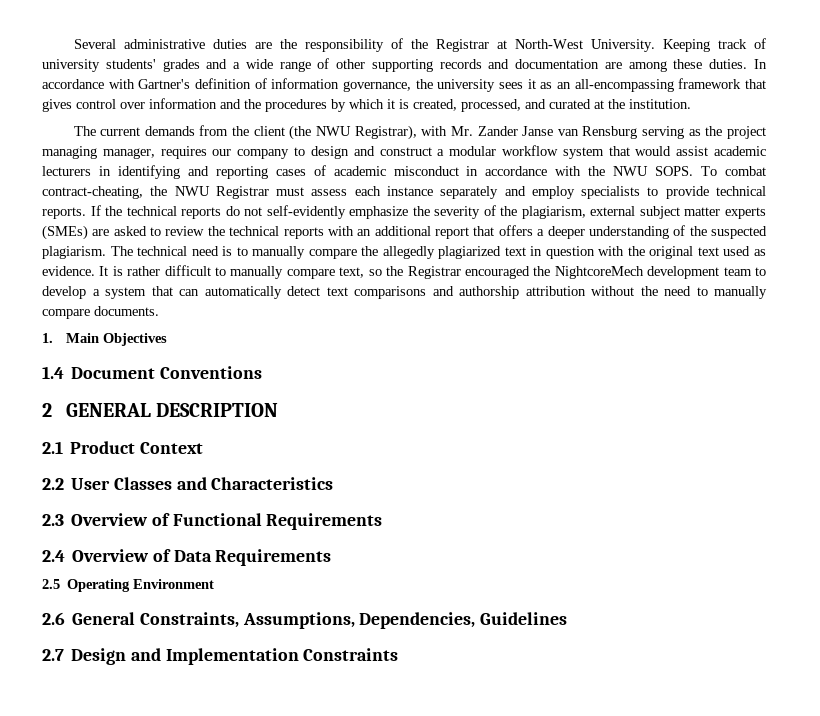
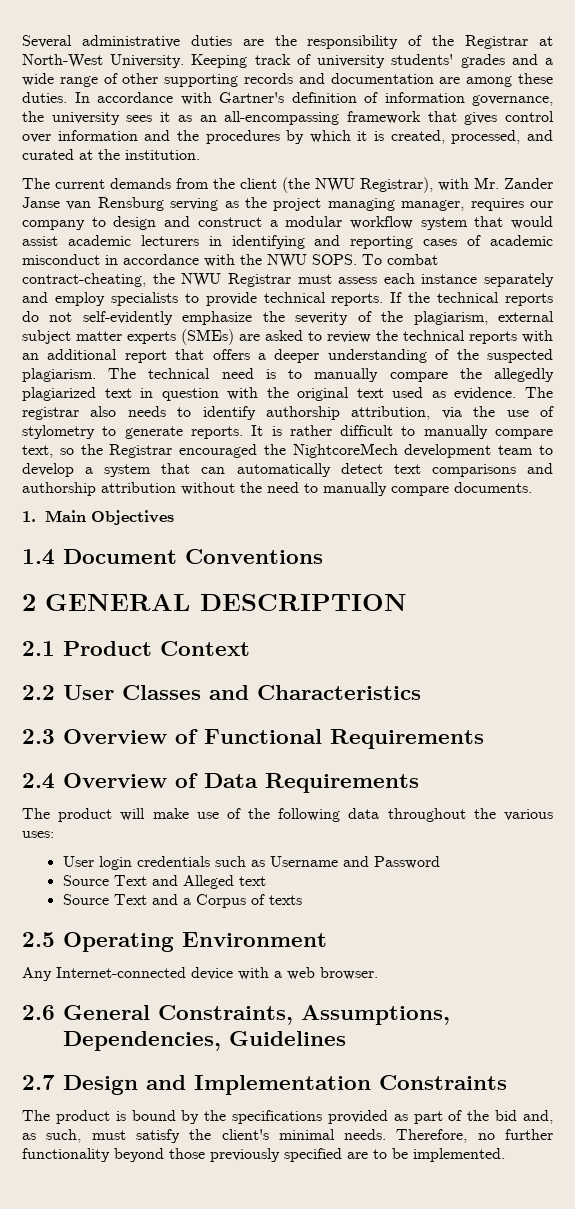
(95, 271) none -> [525,387,553,398] [22,406,554,420] [22,425,243,439] The registrar also needs to identify authorship attribution, via the use of stylometry to generate reports.
[42,579,215,592] 2.5 Operating Environment -> [22,808,553,822] [22,831,54,838] [62,856,440,870] [62,875,266,889] [62,894,302,908] [22,932,327,952] [22,967,378,981] The product will make use of the following data throughout the various uses: // User login credentials such as Username and Password // Source Text and Alleged text // Source Text and a Corpus of texts // 2.5 Operating Environment // Any Internet-connected device with a web browser.
(399, 654) none -> [22,1110,554,1124] [22,1129,553,1143] [22,1148,505,1162] // The product is bound by the specifications provided as part of the bid and, as such, must satisfy the client's minimal needs. Therefore, no further functionality beyond those previously specified are to be implemented.

